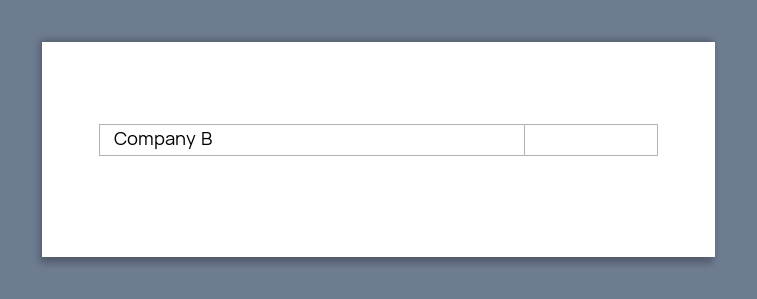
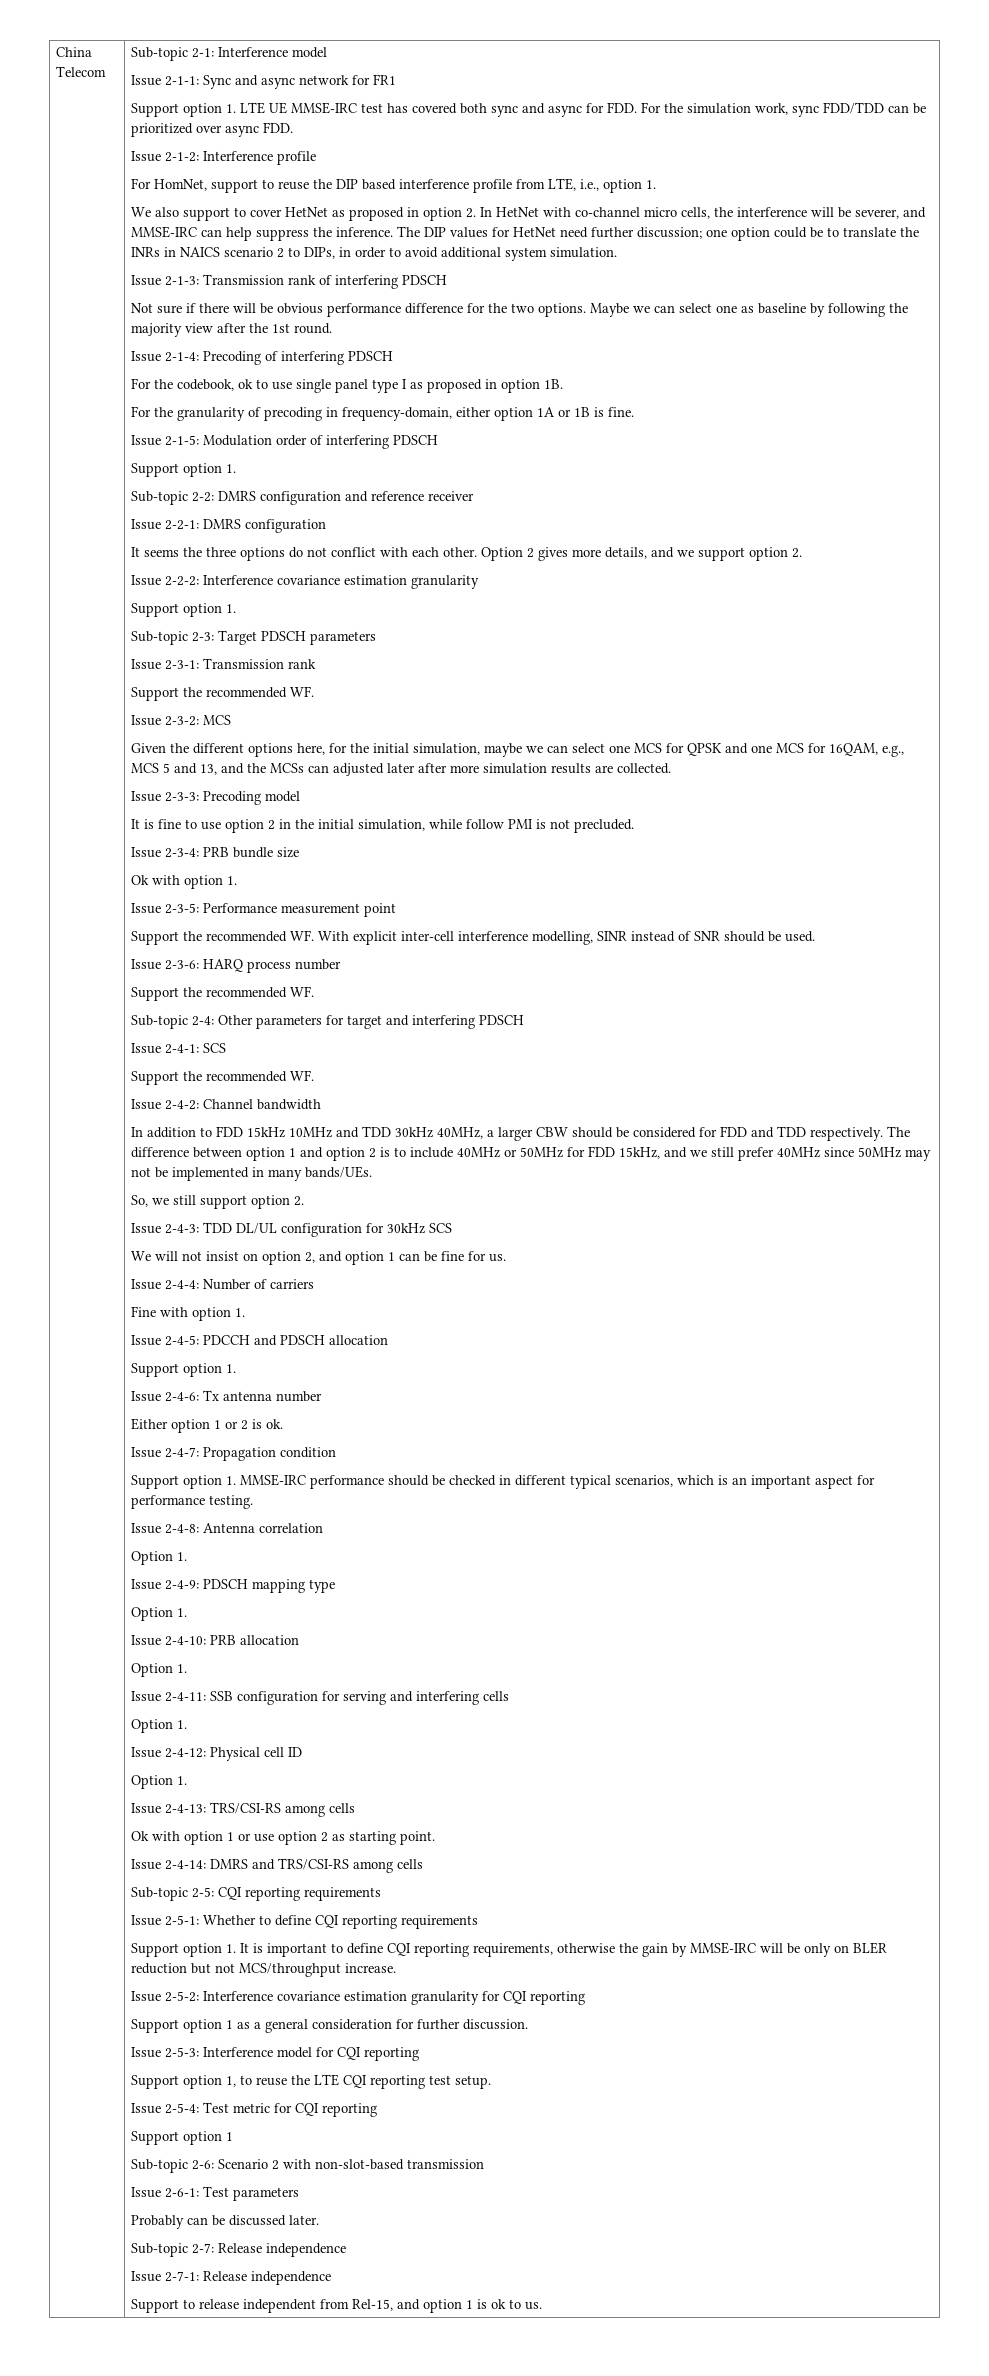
[114,132,213,149] Company B | -> [55,47,92,57] [55,66,106,77] [130,47,327,61] [130,74,396,89] [130,102,926,117] [130,122,293,137] [130,151,316,165] [130,178,656,193] [130,207,926,221] [130,226,919,241] [130,247,617,261] [130,274,447,289] [130,303,908,317] [130,323,332,337] [130,351,393,365] [130,378,563,393] [130,406,634,421] [130,435,438,449] [130,463,236,477] [130,491,474,505] [130,519,326,533] [130,547,802,561] [130,575,479,589] [130,603,236,617] [130,630,376,645] [130,658,316,670] [130,686,314,701] [130,715,231,726] [130,743,904,757] [130,763,671,776] [130,791,300,805] [130,819,634,833] [130,847,299,858] [130,875,237,889] [130,903,396,917] [130,930,815,945] [130,959,341,973] [130,986,314,1001] [130,1015,524,1029] [130,1043,226,1054] [130,1070,314,1085] [130,1099,321,1110] [130,1126,910,1141] [130,1146,931,1161] [130,1166,372,1181] [130,1195,304,1209] [130,1222,452,1237] [130,1251,506,1265] [130,1279,314,1290] [130,1306,245,1321] [130,1335,388,1346] [130,1363,236,1377] [130,1390,322,1402] [130,1418,283,1433] [130,1447,336,1461] [130,1474,875,1489] [130,1495,253,1509] [130,1523,323,1534] [130,1551,187,1565] [130,1579,335,1593] [130,1607,187,1621] [130,1635,299,1646] [130,1663,187,1677] [130,1691,509,1705] [130,1719,187,1733] [130,1747,302,1761] [130,1775,187,1789] [130,1802,355,1817] [130,1831,435,1845] [130,1858,423,1873] [130,1887,381,1901] [130,1915,478,1929] [130,1942,887,1957] [130,1963,396,1977] [130,1991,585,2005] [130,2019,528,2033] [130,2047,419,2061] [130,2074,491,2089] [130,2102,377,2117] [130,2131,233,2145] [130,2159,484,2173] [130,2186,299,2201] [130,2215,319,2229] [130,2243,346,2257] [130,2271,331,2285] [130,2299,542,2313] China Telecom | Sub-topic 2-1: Interference model // Issue 2-1-1: Sync and async network for FR1 // Support option 1. LTE UE MMSE-IRC test has covered both sync and async for FDD. For the simulation work, sync FDD/TDD can be prioritized over async FDD. // Issue 2-1-2: Interference profile // For HomNet, support to reuse the DIP based interference profile from LTE, i.e., option 1. // We also support to cover HetNet as proposed in option 2. In HetNet with co-channel micro cells, the interference will be severer, and MMSE-IRC can help suppress the inference. The DIP values for HetNet need further discussion; one option could be to translate the INRs in NAICS scenario 2 to DIPs, in order to avoid additional system simulation. // Issue 2-1-3: Transmission rank of interfering PDSCH // Not sure if there will be obvious performance difference for the two options. Maybe we can select one as baseline by following the majority view after the 1st round. // Issue 2-1-4: Precoding of interfering PDSCH // For the codebook, ok to use single panel type I as proposed in option 1B. // For the granularity of precoding in frequency-domain, either option 1A or 1B is fine. // Issue 2-1-5: Modulation order of interfering PDSCH // Support option 1. // Sub-topic 2-2: DMRS configuration and reference receiver // Issue 2-2-1: DMRS configuration // It seems the three options do not conflict with each other. Option 2 gives more details, and we support option 2. // Issue 2-2-2: Interference covariance estimation granularity // Support option 1. // Sub-topic 2-3: Target PDSCH parameters // Issue 2-3-1: Transmission rank // Support the recommended WF. // Issue 2-3-2: MCS // Given the different options here, for the initial simulation, maybe we can select one MCS for QPSK and one MCS for 16QAM, e.g., MCS 5 and 13, and the MCSs can adjusted later after more simulation results are collected. // Issue 2-3-3: Precoding model // It is fine to use option 2 in the initial simulation, while follow PMI is not precluded. // Issue 2-3-4: PRB bundle size // Ok with option 1. // Issue 2-3-5: Performance measurement point // Support the recommended WF. With explicit inter-cell interference modelling, SINR instead of SNR should be used. // Issue 2-3-6: HARQ process number // Support the recommended WF. // Sub-topic 2-4: Other parameters for target and interfering PDSCH // Issue 2-4-1: SCS // Support the recommended WF. // Issue 2-4-2: Channel bandwidth // In addition to FDD 15kHz 10MHz and TDD 30kHz 40MHz, a larger CBW should be considered for FDD and TDD respectively. The difference between option 1 and option 2 is to include 40MHz or 50MHz for FDD 15kHz, and we still prefer 40MHz since 50MHz may not be implemented in many bands/UEs. // So, we still support option 2. // Issue 2-4-3: TDD DL/UL configuration for 30kHz SCS // We will not insist on option 2, and option 1 can be fine for us. // Issue 2-4-4: Number of carriers // Fine with option 1. // Issue 2-4-5: PDCCH and PDSCH allocation // Support option 1. // Issue 2-4-6: Tx antenna number // Either option 1 or 2 is ok. // Issue 2-4-7: Propagation condition // Support option 1. MMSE-IRC performance should be checked in different typical scenarios, which is an important aspect for performance testing. // Issue 2-4-8: Antenna correlation // Option 1. // Issue 2-4-9: PDSCH mapping type // Option 1. // Issue 2-4-10: PRB allocation // Option 1. // Issue 2-4-11: SSB configuration for serving and interfering cells // Option 1. // Issue 2-4-12: Physical cell ID // Option 1. // Issue 2-4-13: TRS/CSI-RS among cells // Ok with option 1 or use option 2 as starting point. // Issue 2-4-14: DMRS and TRS/CSI-RS among cells // Sub-topic 2-5: CQI reporting requirements // Issue 2-5-1: Whether to define CQI reporting requirements // Support option 1. It is important to define CQI reporting requirements, otherwise the gain by MMSE-IRC will be only on BLER reduction but not MCS/throughput increase. // Issue 2-5-2: Interference covariance estimation granularity for CQI reporting // Support option 1 as a general consideration for further discussion. // Issue 2-5-3: Interference model for CQI reporting // Support option 1, to reuse the LTE CQI reporting test setup. // Issue 2-5-4: Test metric for CQI reporting // Support option 1 // Sub-topic 2-6: Scenario 2 with non-slot-based transmission // Issue 2-6-1: Test parameters // Probably can be discussed later. // Sub-topic 2-7: Release independence // Issue 2-7-1: Release independence // Support to release independent from Rel-15, and option 1 is ok to us.

